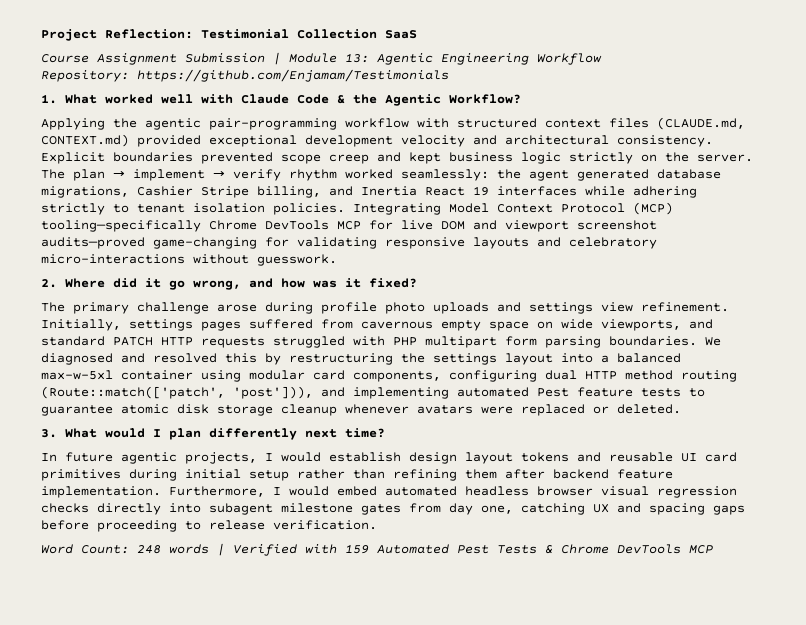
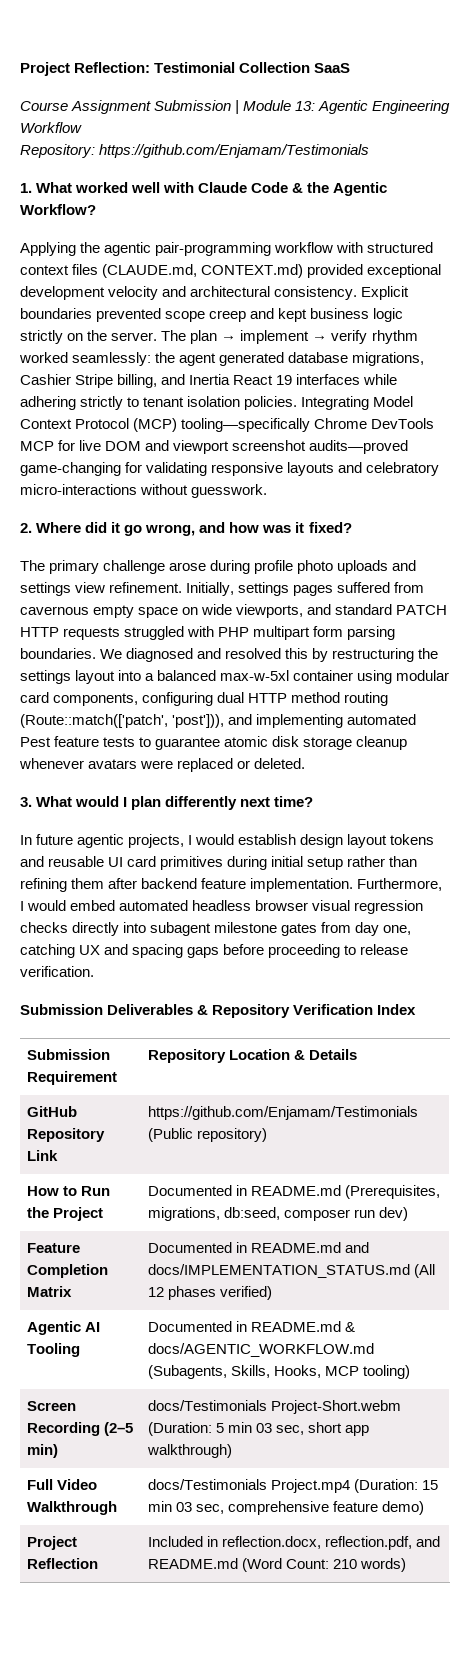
[41,543,713,556] Word Count: 248 words | Verified with 159 Automated Pest Tests & Chrome DevTools MCP -> [20,1004,417,1018] [26,1049,110,1060] [26,1071,117,1085] [147,1049,357,1063] [26,1106,77,1117] [26,1128,105,1142] [26,1150,58,1161] [147,1106,418,1120] [147,1128,267,1142] [26,1186,110,1196] [26,1207,103,1221] [147,1185,440,1199] [147,1207,408,1221] [26,1243,80,1253] [26,1264,108,1278] [26,1286,72,1297] [147,1242,369,1253] [147,1264,435,1278] [147,1286,272,1300] [26,1321,100,1335] [26,1343,80,1357] [147,1321,355,1332] [147,1343,374,1357] [147,1365,410,1379] [26,1401,76,1411] [26,1422,133,1436] [26,1444,58,1458] [147,1400,401,1414] [147,1422,369,1436] [146,1444,232,1458] [26,1479,97,1490] [26,1501,117,1515] [147,1479,438,1493] [147,1501,424,1515] [26,1536,77,1550] [26,1558,98,1569] [147,1536,440,1550] [147,1558,406,1572] Submission Deliverables & Repository Verification Index // Submission Requirement | Repository Location & Details // GitHub Repository Link | https://github.com/Enjamam/Testimonials (Public repository) // How to Run the Project | Documented in README.md (Prerequisites, migrations, db:seed, composer run dev) // Feature Completion Matrix | Documented in README.md and docs/IMPLEMENTATION_STATUS.md (All 12 phases verified) // Agentic AI Tooling | Documented in README.md & docs/AGENTIC_WORKFLOW.md (Subagents, Skills, Hooks, MCP tooling) // Screen Recording (2–5 min) | docs/Testimonials Project-Short.webm (Duration: 5 min 03 sec, short app walkthrough) // Full Video Walkthrough | docs/Testimonials Project.mp4 (Duration: 15 min 03 sec, comprehensive feature demo) // Project Reflection | Included in reflection.docx, reflection.pdf, and README.md (Word Count: 210 words)

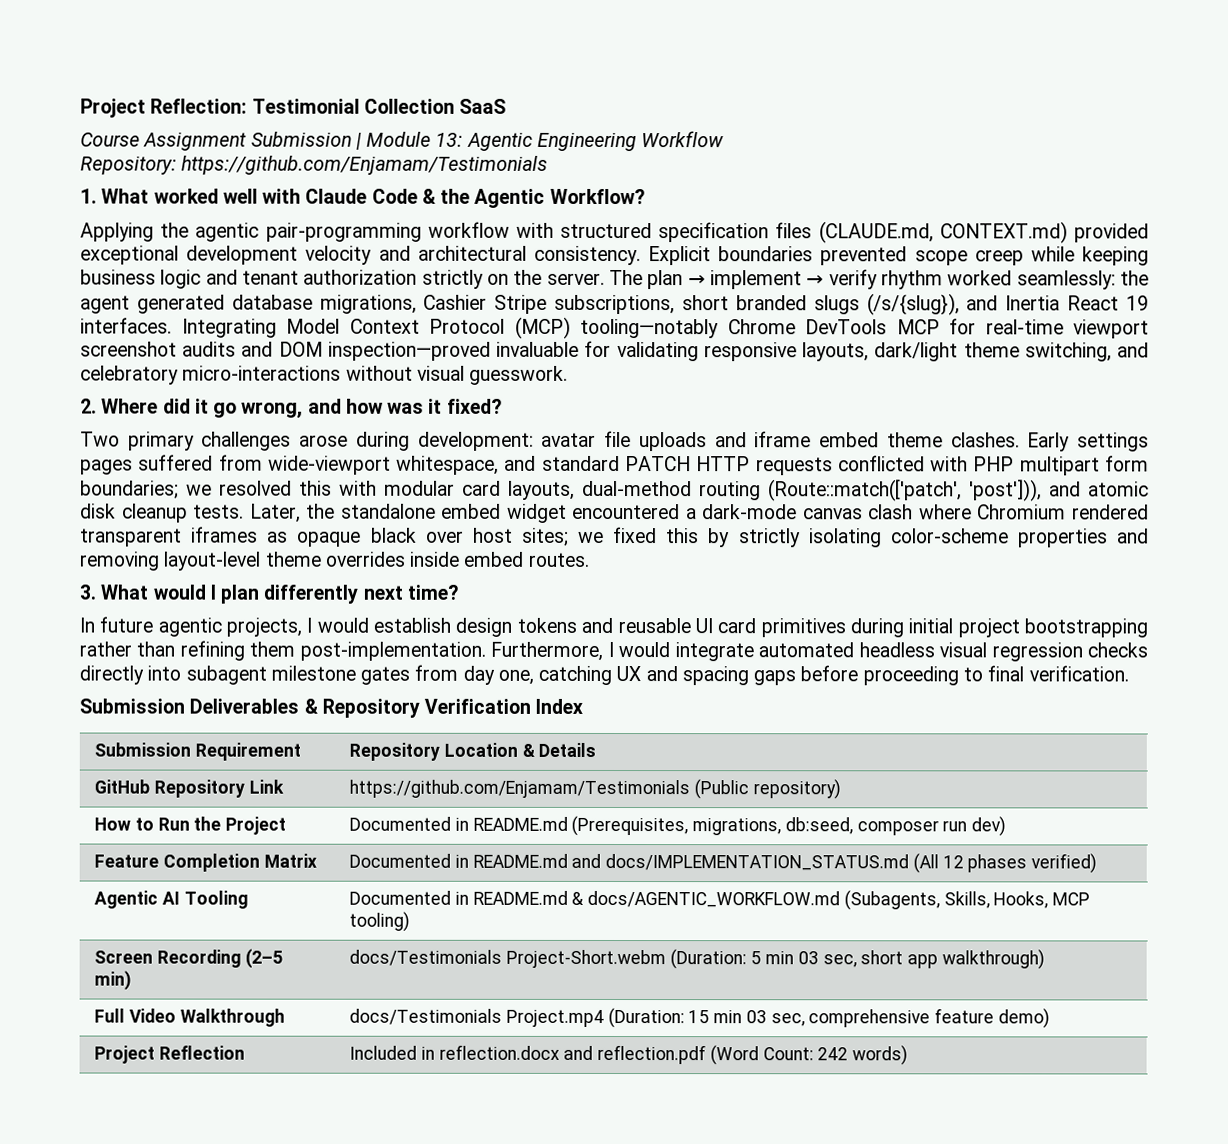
[20,265,69,275] context -> [658,222,770,243] specification
[250,308,404,322] and kept business logic -> [1030,246,1149,266] [80,269,418,289] while keeping business logic and tenant authorization
[117,374,398,388] [20,396,298,410] billing, and Inertia React 19 interfaces while adhering strictly to tenant isolation policies. -> [554,293,1150,316] [80,317,172,334] subscriptions, short branded slugs (/s/{slug}), and Inertia React 19 interfaces.
[181,418,311,432] tooling—specifically -> [580,318,719,339] tooling—notably
[79,440,409,454] [20,462,335,476] live DOM and viewport screenshot audits—proved game-changing for validating responsive layouts -> [985,319,1149,339] [80,340,1112,362] real-time viewport screenshot audits and DOM inspection—proved invaluable for validating responsive layouts, dark/light theme switching,
(189, 489) none -> [416,365,465,381] visual
[20,560,417,574] [20,582,425,596] [20,604,304,618] The primary challenge arose during profile photo uploads and settings view refinement. Initially, settings pages suffered from cavernous empty space on wide viewports, -> [80,430,1150,452] [80,454,500,475] Two primary challenges arose during development: avatar file uploads and iframe embed theme clashes. Early settings pages suffered from wide-viewport whitespace,
[124,626,185,640] struggled -> [837,455,925,472] conflicted
[347,626,396,640] [20,648,439,662] [20,670,450,684] [20,692,389,706] [20,714,417,728] [20,736,408,750] [19,758,306,772] parsing boundaries. We diagnosed and resolved this by restructuring the settings layout into a balanced max-w-5xl container using modular card components, configuring dual HTTP method routing (Route::match(['patch', 'post'])), and implementing automated Pest feature tests to guarantee atomic disk storage cleanup whenever avatars were replaced or deleted. -> [80,479,1149,502] [80,503,1149,523] [80,526,1149,548] [80,551,590,571] boundaries; we resolved this with modular card layouts, dual-method routing (Route::match(['patch', 'post'])), and atomic disk cleanup tests. Later, the standalone embed widget encountered a dark-mode canvas clash where Chromium rendered transparent iframes as opaque black over host sites; we fixed this by strictly isolating color-scheme properties and removing layout-level theme overrides inside embed routes.
[347,834,388,848] layout -> (513, 627) none
[307,857,344,870] setup -> [957,618,1149,638] project bootstrapping
[108,878,354,892] after backend feature implementation. -> [299,641,486,661] post-implementation.
[70,900,116,911] embed -> [674,642,754,662] integrate
[255,900,309,911] browser -> (935, 650) none
[360,944,409,955] release -> [987,665,1025,682] final
[221,1536,440,1550] [147,1558,238,1569] reflection.docx, reflection.pdf, and README.md -> [438,1044,707,1065] reflection.docx and reflection.pdf
[332,1559,357,1569] 210 -> [817,1047,849,1061] 242

